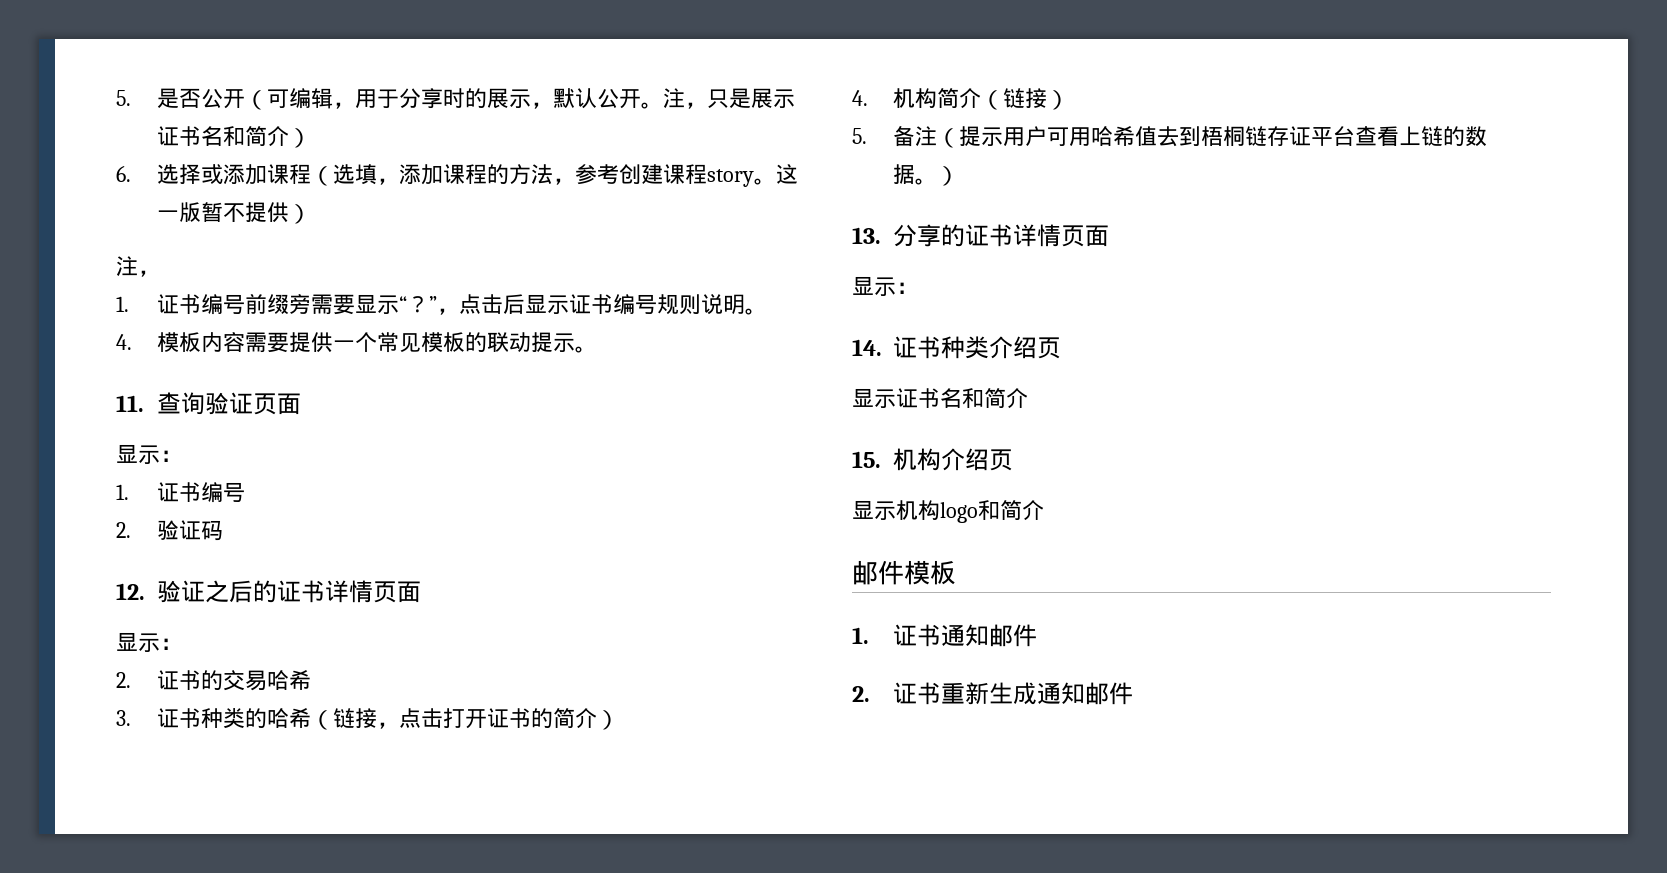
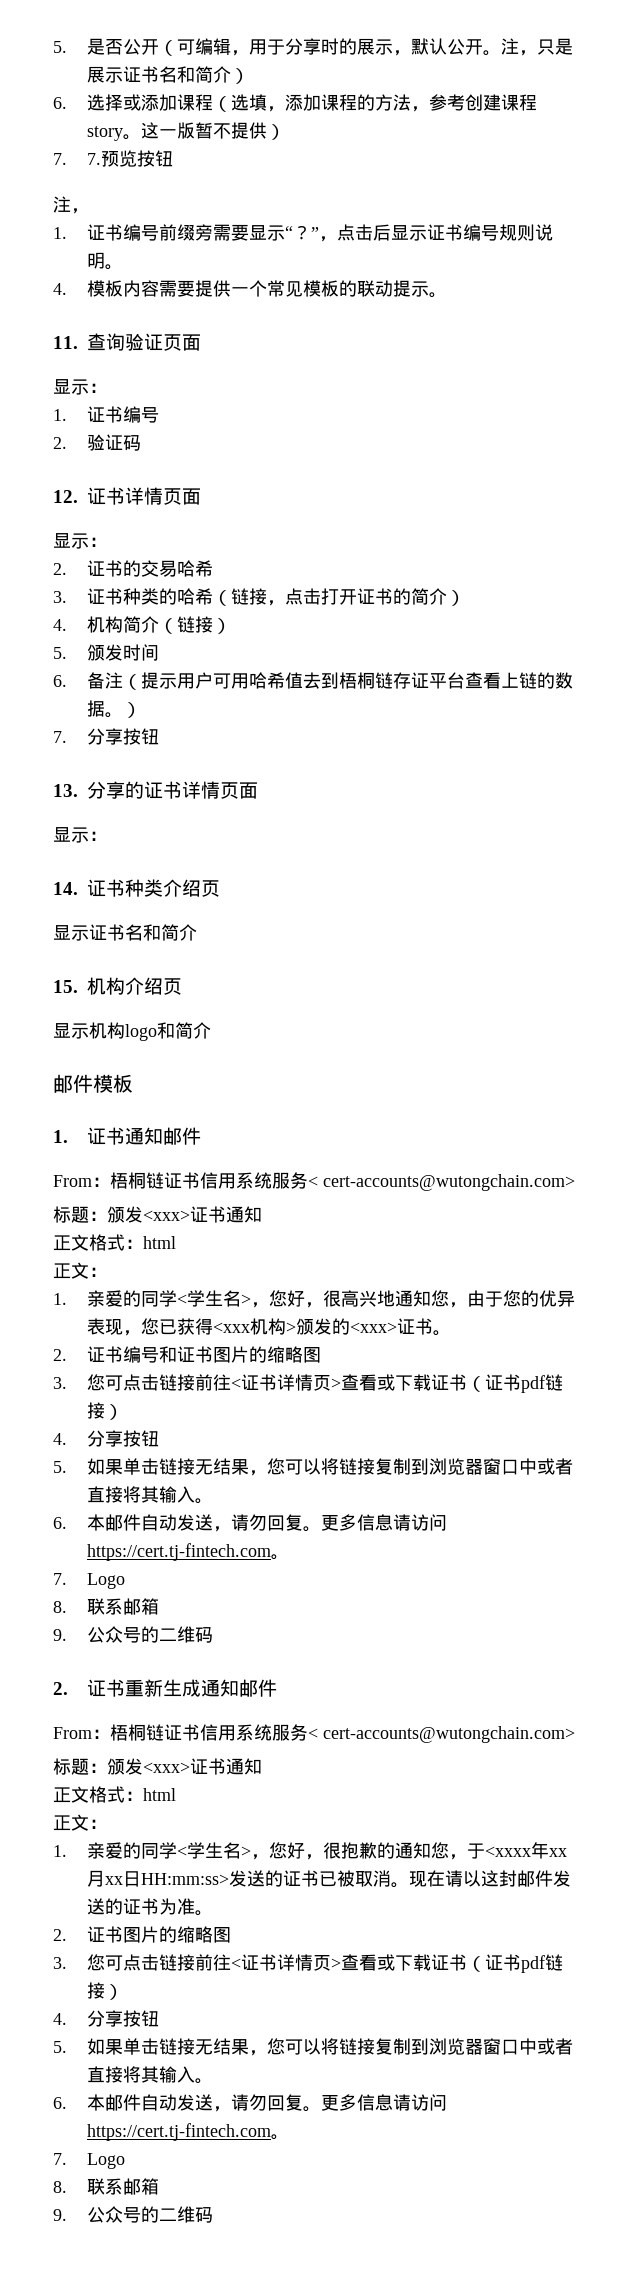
(312, 214) none -> [53,150,174,167] // 7. 7.预览按钮
[157,580,278,603] 验证之后的 -> (78, 496) none
(867, 136) none -> [87,644,160,661] [53,675,67,687] 颁发时间 // 6.
(960, 176) none -> [53,728,160,745] // 7.分享按钮
(1038, 635) none -> [53,1172,575,1191] [53,1206,262,1223] [53,1234,176,1251] [53,1262,107,1279] [53,1290,576,1308] [87,1318,452,1336] [53,1346,322,1363] [53,1374,564,1393] [87,1402,124,1420] [53,1430,160,1447] [53,1458,574,1476] [87,1486,214,1504] [53,1514,448,1532] [87,1543,290,1561] [53,1573,126,1589] [53,1598,160,1615] [53,1626,214,1643] // From：梧桐链证书信用系统服务< cert-accounts@wutongchain.com> // 标题：颁发<xxx>证书通知 // 正文格式：html // 正文： // 1.亲爱的同学<学生名>，您好，很高兴地通知您，由于您的优异表现，您已获得<xxx机构>颁发的<xxx>证书。 // 2.证书编号和证书图片的缩略图 // 3.您可点击链接前往<证书详情页>查看或下载证书（证书pdf链接） // 4.分享按钮 // 5.如果单击链接无结果，您可以将链接复制到浏览器窗口中或者直接将其输入。 // 6.本邮件自动发送，请勿回复。更多信息请访问https://cert.tj-fintech.com。 // 7. Logo // 8.联系邮箱 // 9.公众号的二维码
(1134, 693) none -> [53,1724,575,1743] [53,1758,262,1775] [53,1786,176,1803] [53,1814,107,1831] [53,1842,568,1860] [87,1870,572,1888] [87,1898,214,1916] [53,1926,232,1943] [53,1954,564,1973] [87,1982,124,2000] [53,2010,160,2027] [53,2038,574,2056] [87,2066,214,2084] [53,2094,448,2112] [87,2123,290,2141] [53,2153,126,2169] [53,2178,160,2195] [53,2206,214,2223] // From：梧桐链证书信用系统服务< cert-accounts@wutongchain.com> // 标题：颁发<xxx>证书通知 // 正文格式：html // 正文： // 1.亲爱的同学<学生名>，您好，很抱歉的通知您，于<xxxx年xx月xx日HH:mm:ss>发送的证书已被取消。现在请以这封邮件发送的证书为准。 // 2.证书图片的缩略图 // 3.您可点击链接前往<证书详情页>查看或下载证书（证书pdf链接） // 4.分享按钮 // 5.如果单击链接无结果，您可以将链接复制到浏览器窗口中或者直接将其输入。 // 6.本邮件自动发送，请勿回复。更多信息请访问https://cert.tj-fintech.com。 // 7. Logo // 8.联系邮箱 // 9.公众号的二维码

